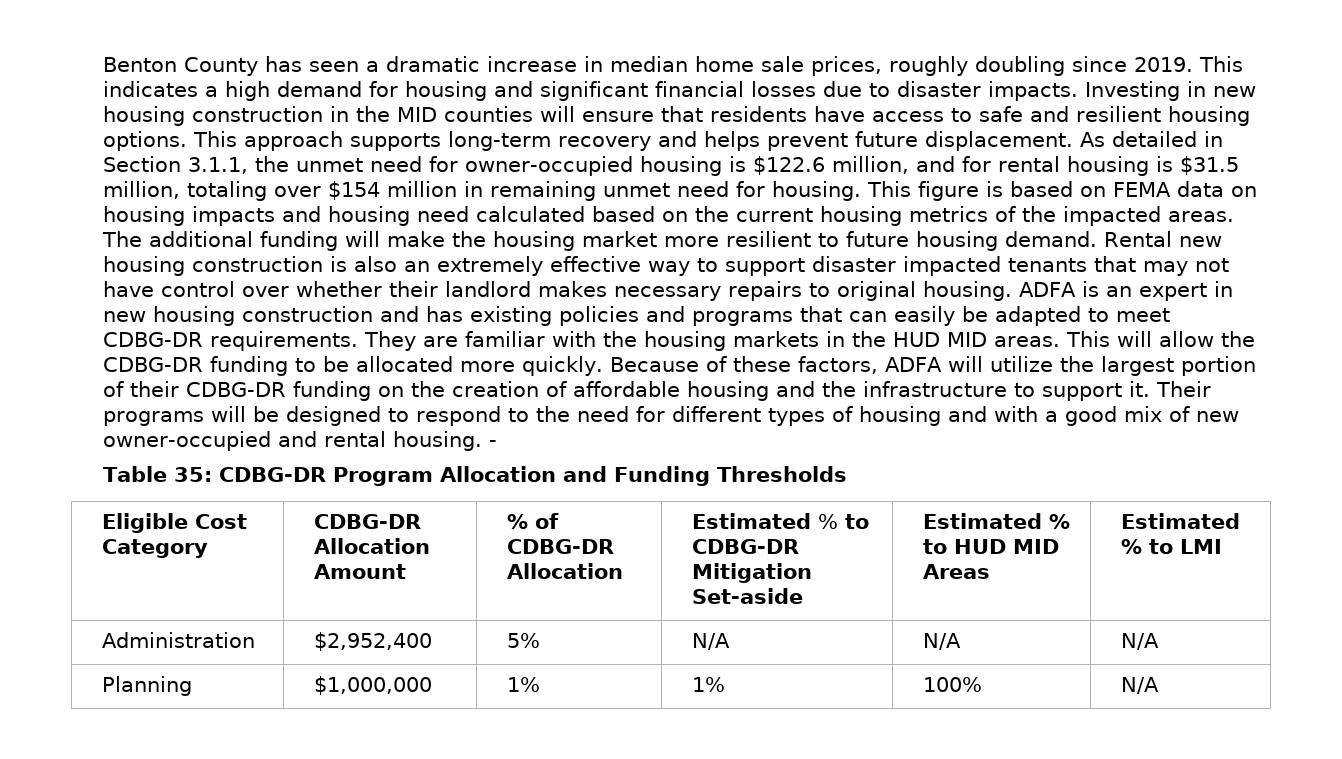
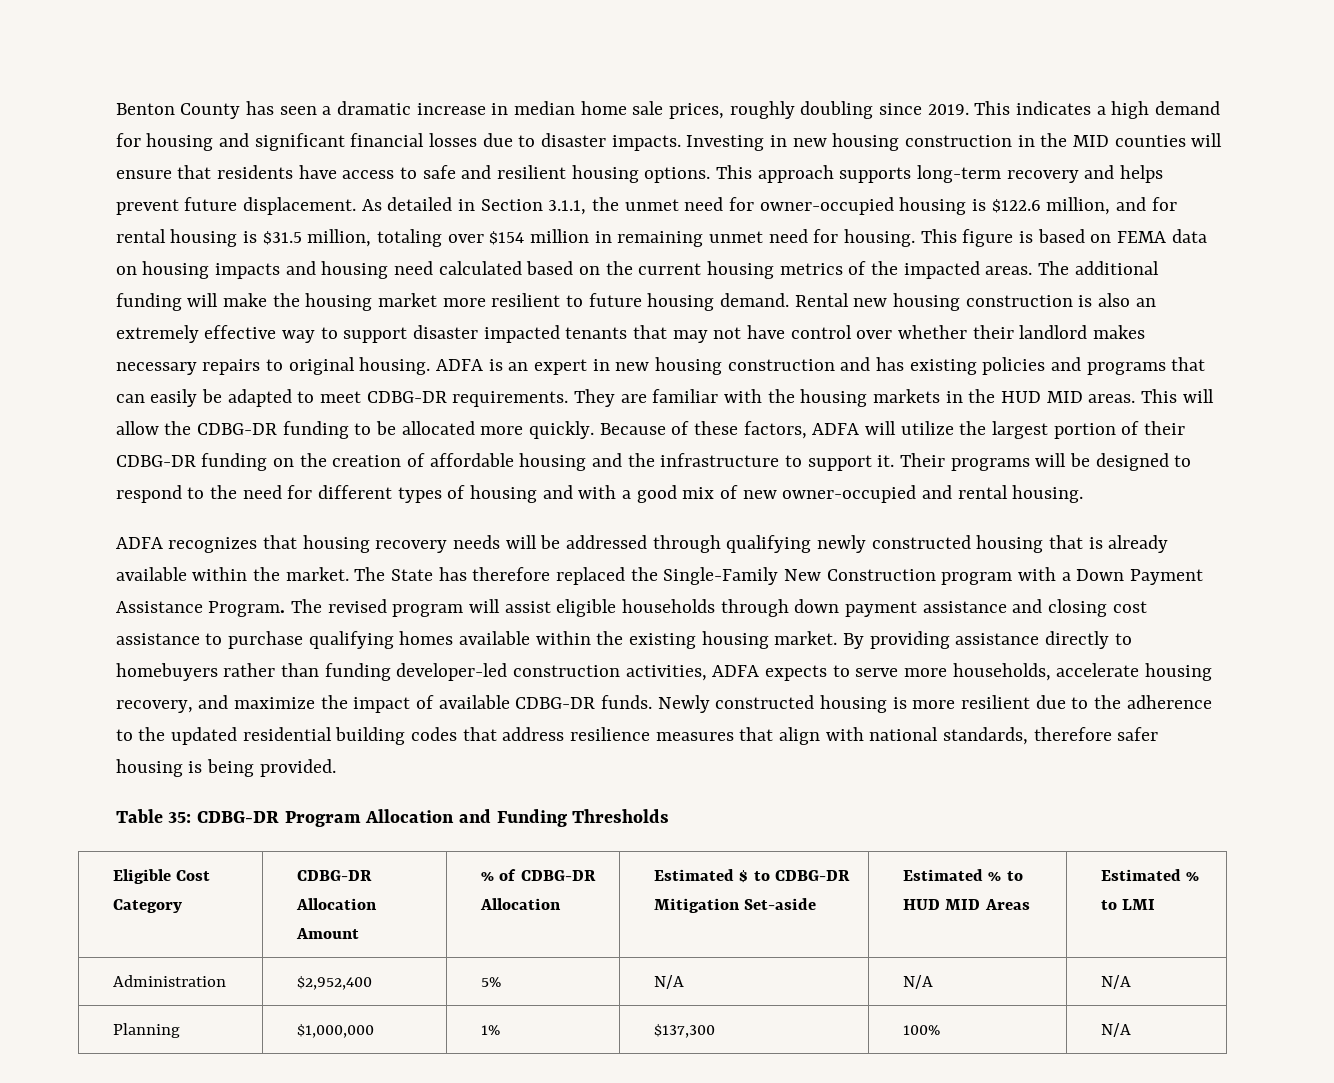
[488,440,497,447] - -> [115,535,1169,553] [115,567,1203,585] [115,599,1147,617] [115,631,1132,649] [115,663,1212,681] [115,695,1212,713] [115,727,1159,745] [115,759,336,777] // ADFA recognizes that housing recovery needs will be addressed through qualifying newly constructed housing that is already available within the market. The State has therefore replaced the Single-Family New Construction program with a Down Payment Assistance Program. The revised program will assist eligible households through down payment assistance and closing cost assistance to purchase qualifying homes available within the existing housing market. By providing assistance directly to homebuyers rather than funding developer-led construction activities, ADFA expects to serve more households, accelerate housing recovery, and maximize the impact of available CDBG-DR funds. Newly constructed housing is more resilient due to the adherence to the updated residential building codes that address resilience measures that align with national standards, therefore safer housing is being provided.
[818,514,839,529] % -> [739,870,749,883] $
[692,677,726,692] 1% -> [654,1024,716,1038] $137,300

